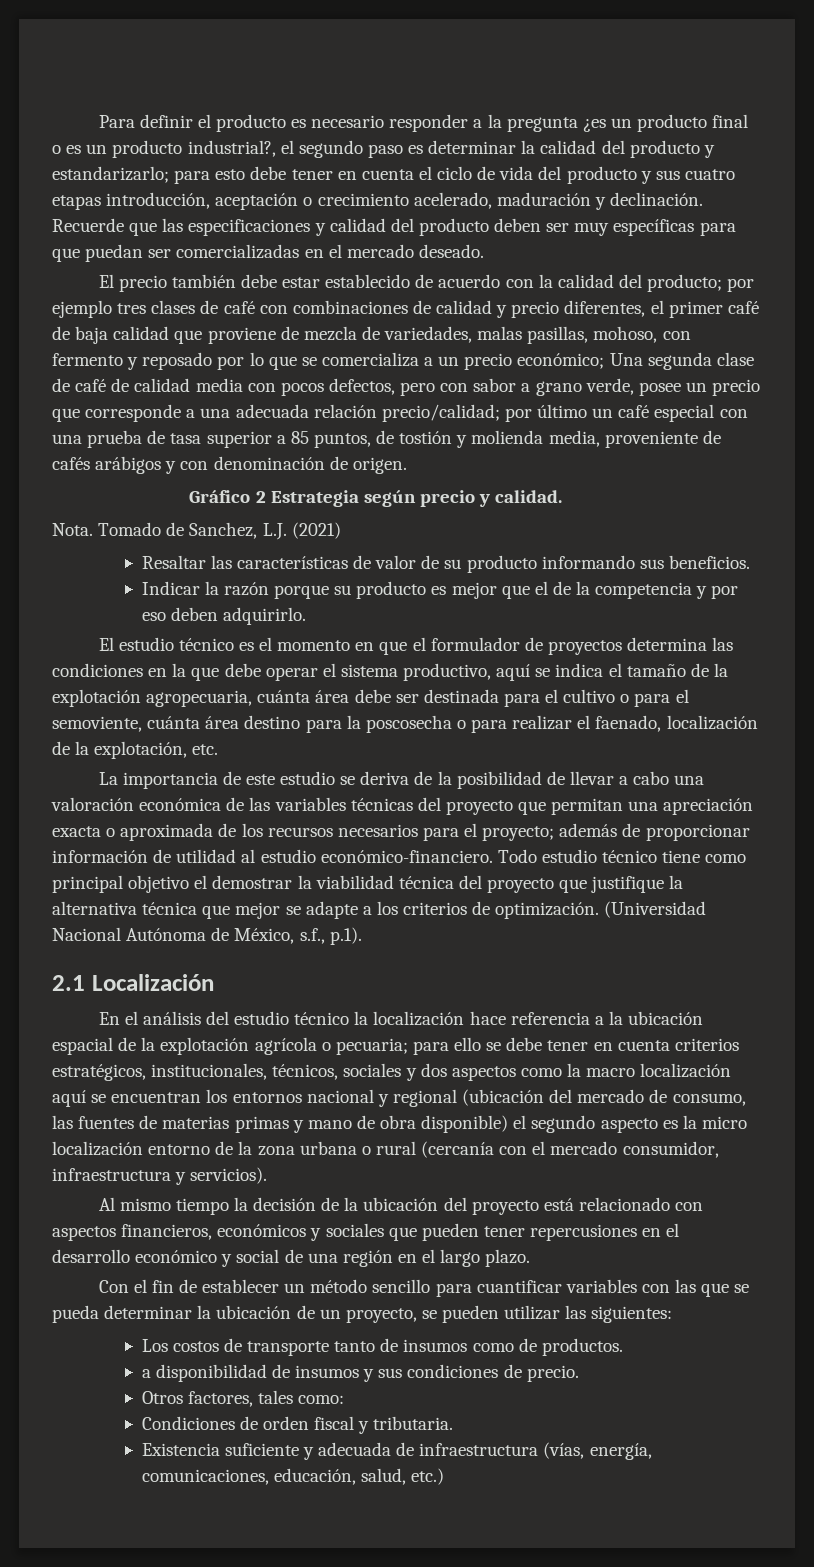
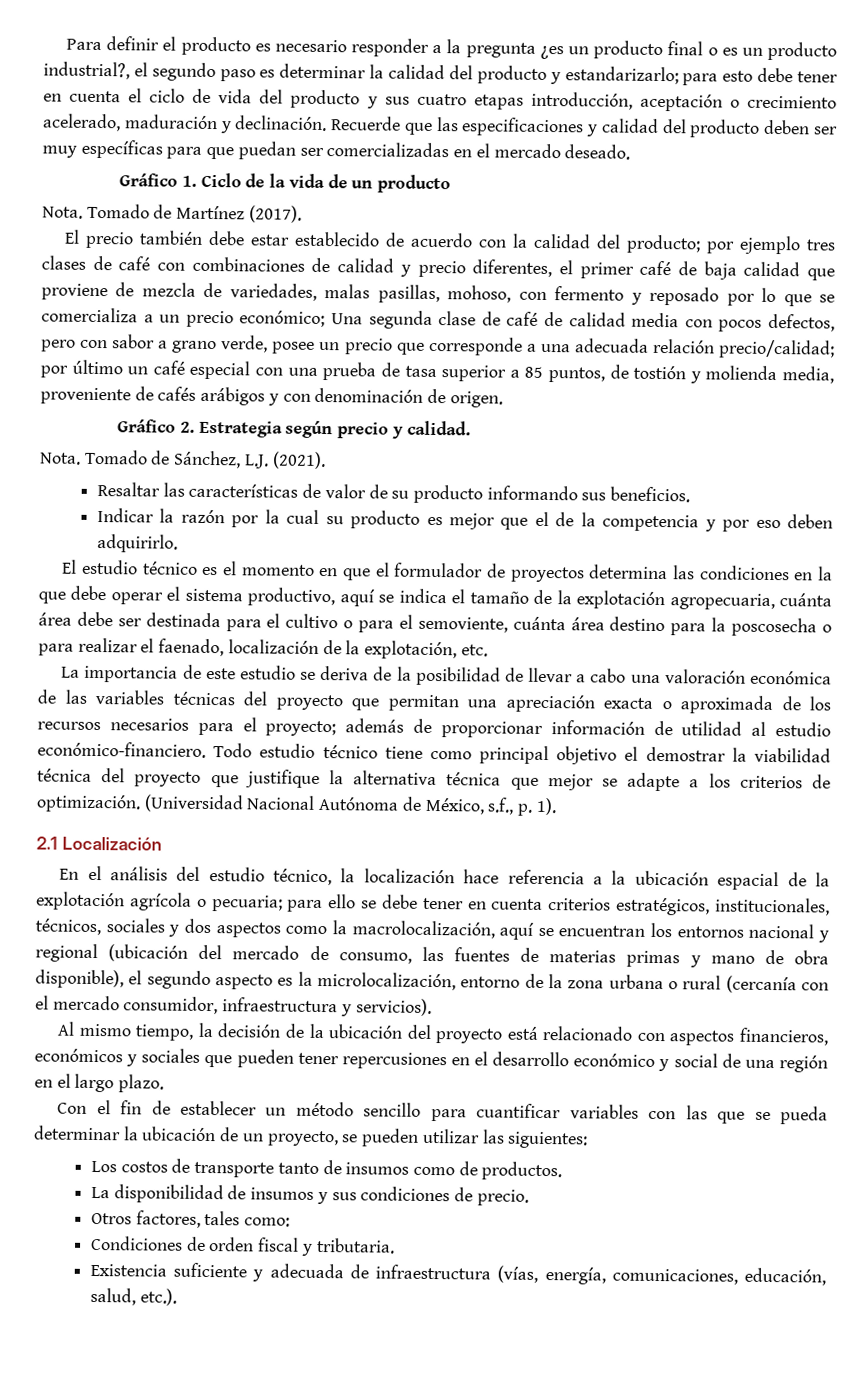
(484, 251) none -> [119,172,452,194] [42,203,302,223] // Gráfico 1. Ciclo de la vida de un producto // Nota. Tomado de Martínez (2017).
[255,491,266,503] 2 -> [180,421,196,433] 2.
[189,522,341,540] Sanchez, L.J. (2021) -> [173,450,326,470] Sánchez, L.J. (2021).
[274,585,330,599] porque -> [231,509,320,528] por la cual
[329,927,362,945] p.1). -> [517,797,557,816] p. 1).
[294,1012,350,1025] técnico -> [273,868,333,886] técnico,
[586,1063,732,1078] macro localización -> [351,920,495,939] macrolocalización,
[421,1115,509,1133] disponible) -> [35,969,124,989] disponible),
[701,1116,747,1129] [52,1141,143,1156] micro localización -> [317,971,456,991] microlocalización,
[175,1198,229,1215] tiempo -> [135,1024,195,1041] tiempo,
[141,1369,151,1378] a -> [90,1186,110,1199] La
[411,1468,445,1485] etc.) -> [139,1288,177,1306] etc.).

